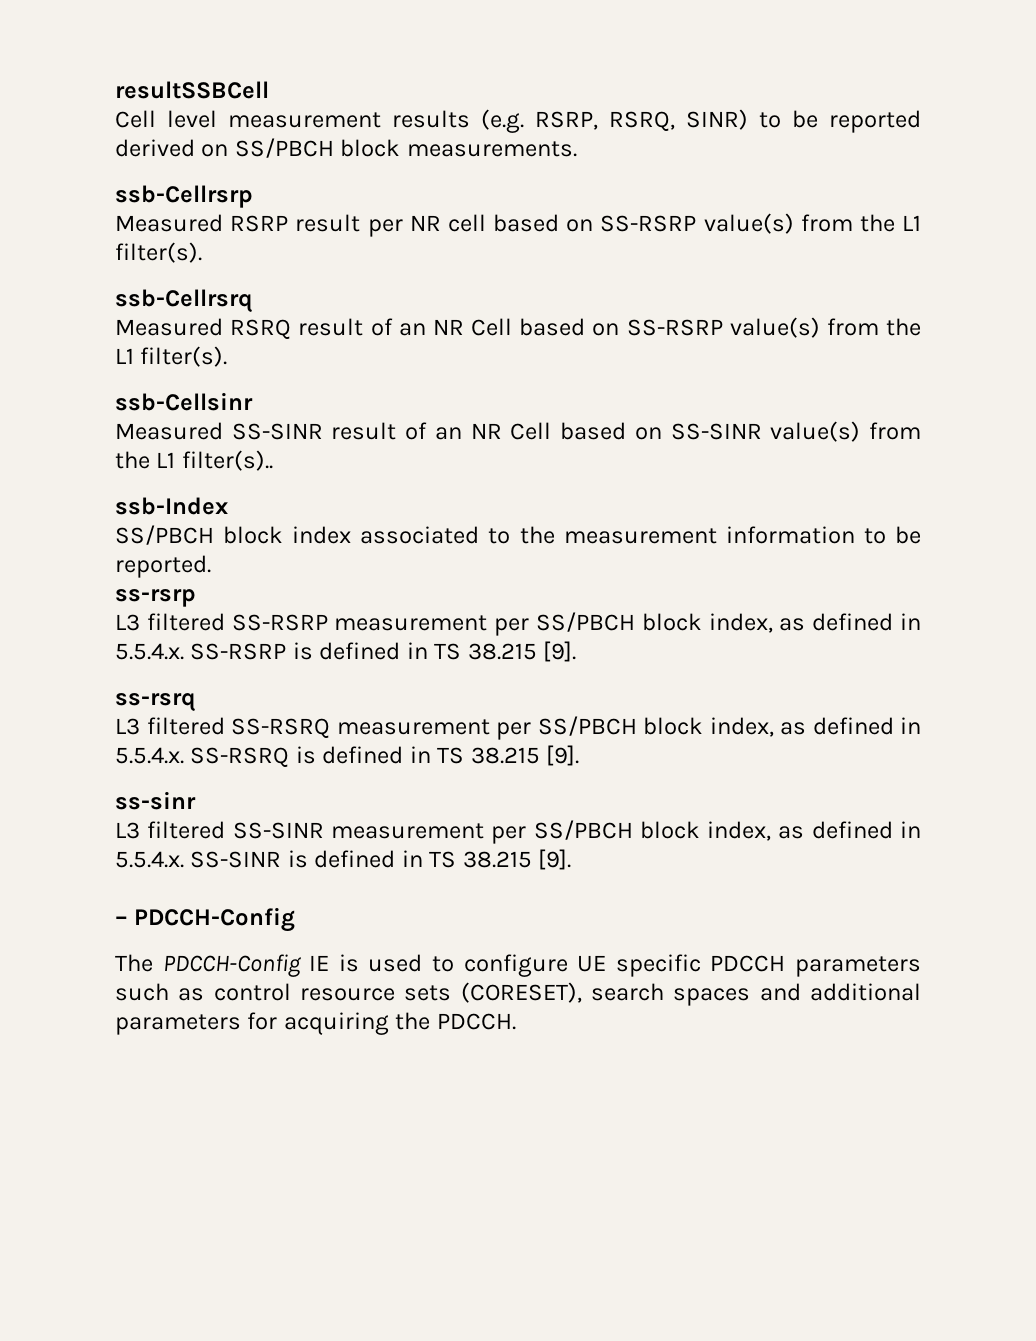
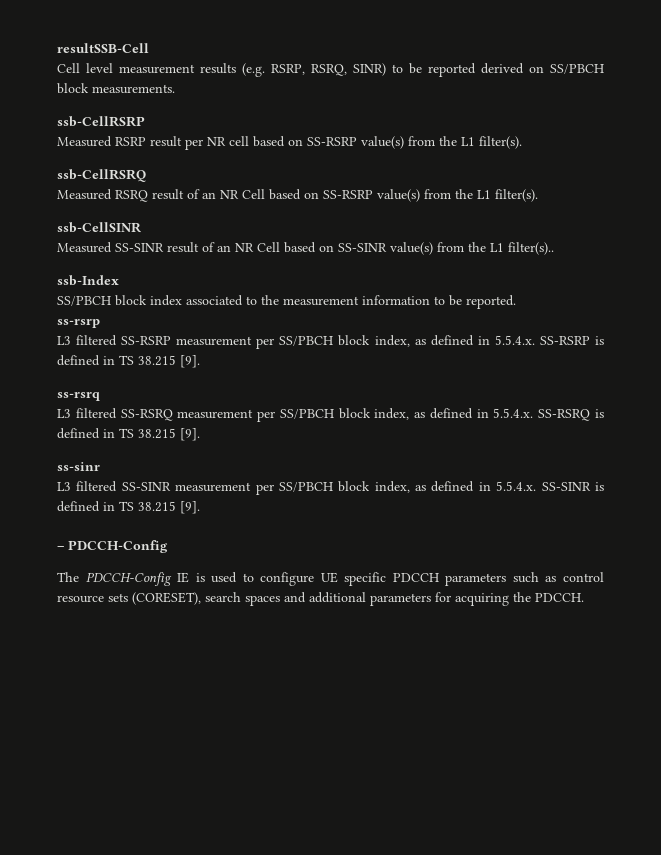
[115,81,269,99] resultSSBCell -> [57,43,149,53] resultSSB-Cell
[115,185,253,208] ssb-Cellrsrp -> [57,116,145,127] ssb-CellRSRP
[115,289,253,313] ssb-Cellrsrq -> [57,169,146,182] ssb-CellRSRQ
[115,392,253,411] ssb-Cellsinr -> [57,222,141,233] ssb-CellSINR

